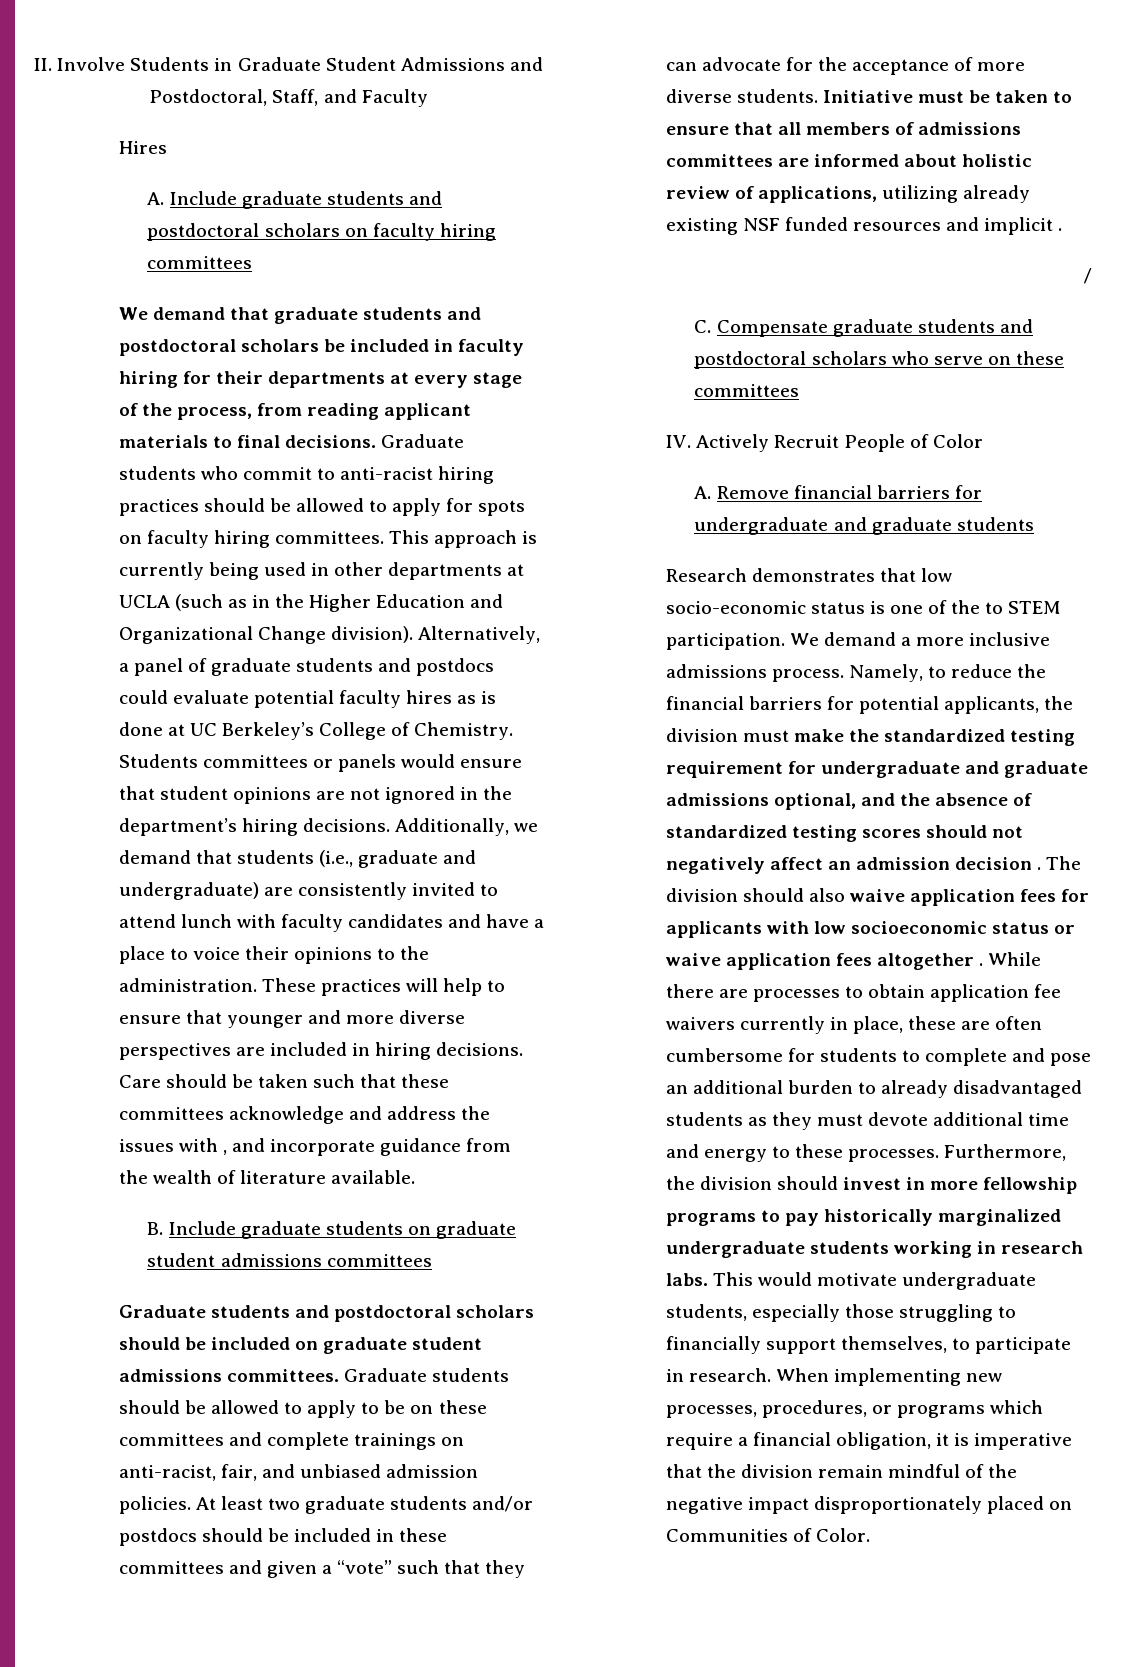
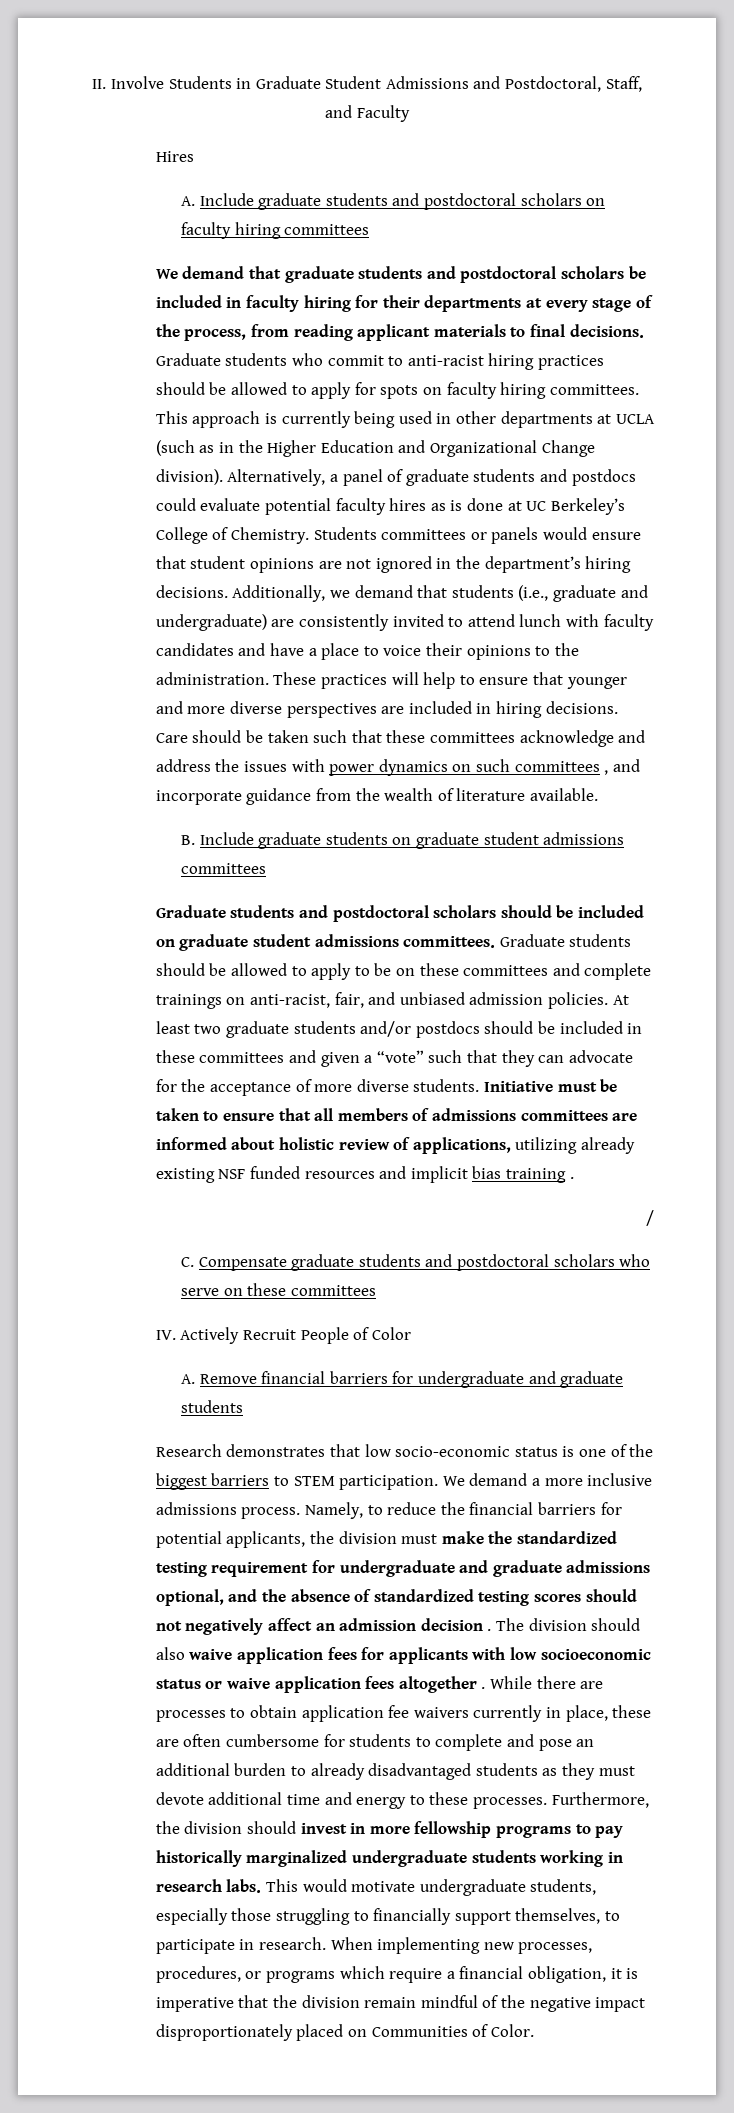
(218, 1145) none -> [329,759,600,776] power dynamics on such committees
(1054, 226) none -> [472,1166,566,1183] bias training
(981, 607) none -> [155,1473,270,1490] biggest barriers

